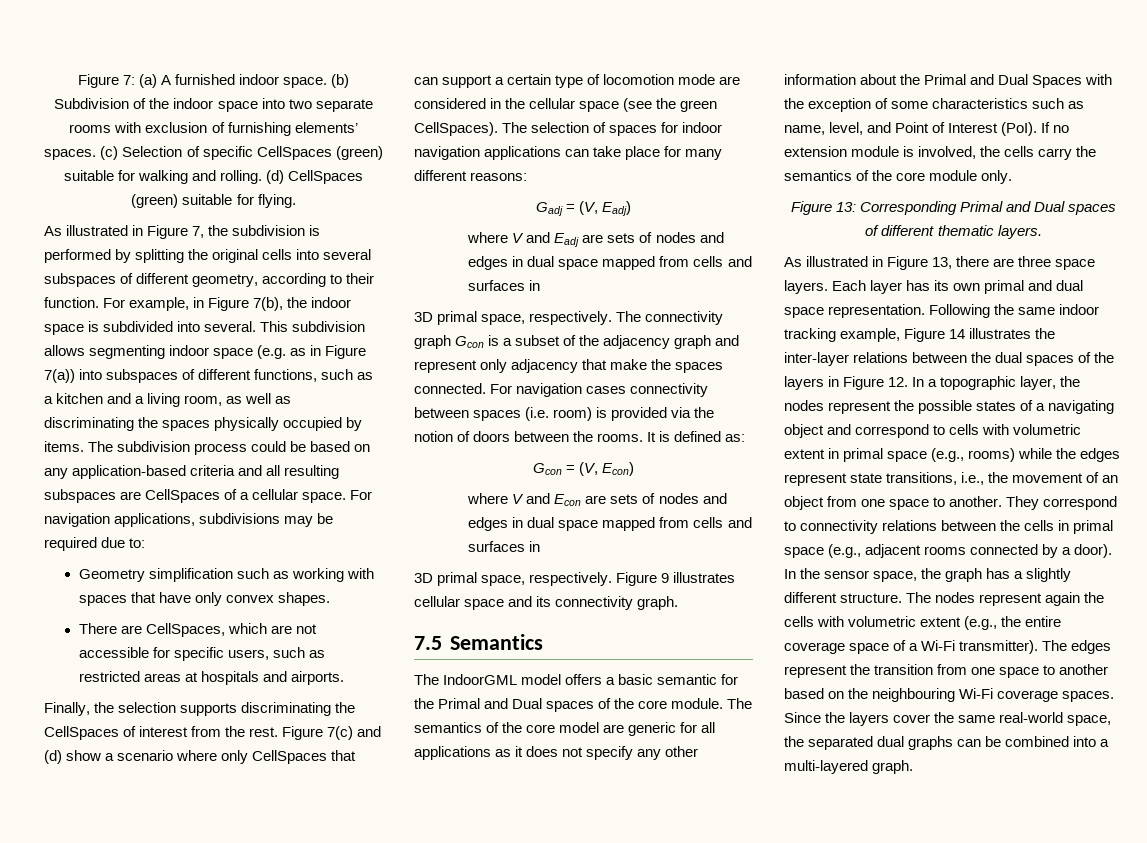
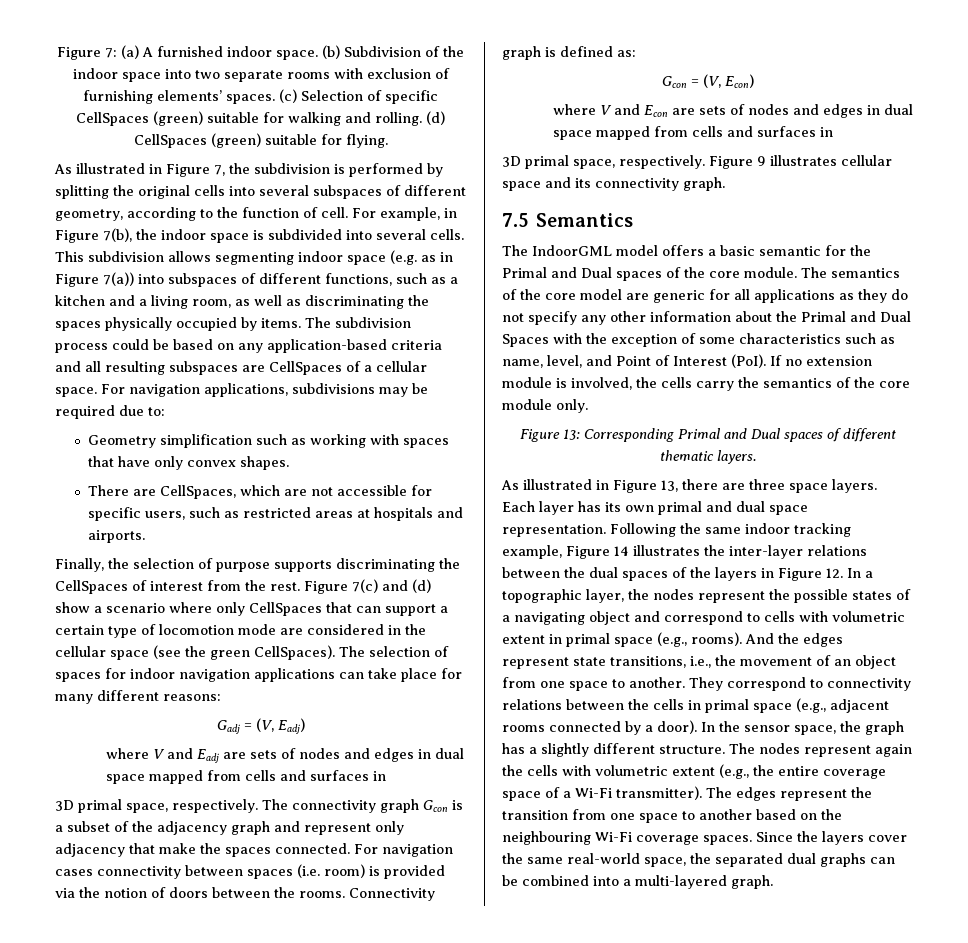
[346,273,375,284] [44,297,99,308] their function. -> [217,207,348,218] the function of cell.
[204,321,257,332] several. -> [376,229,464,240] several cells.
(177, 707) none -> [198,558,270,572] of purpose
[647,432,657,442] It -> [349,888,435,901] [502,46,541,60] Connectivity graph
[515,746,559,757] it does -> [858,289,908,303] they do
[968,448,1053,462] rooms) while -> [691,632,774,646] rooms). And

